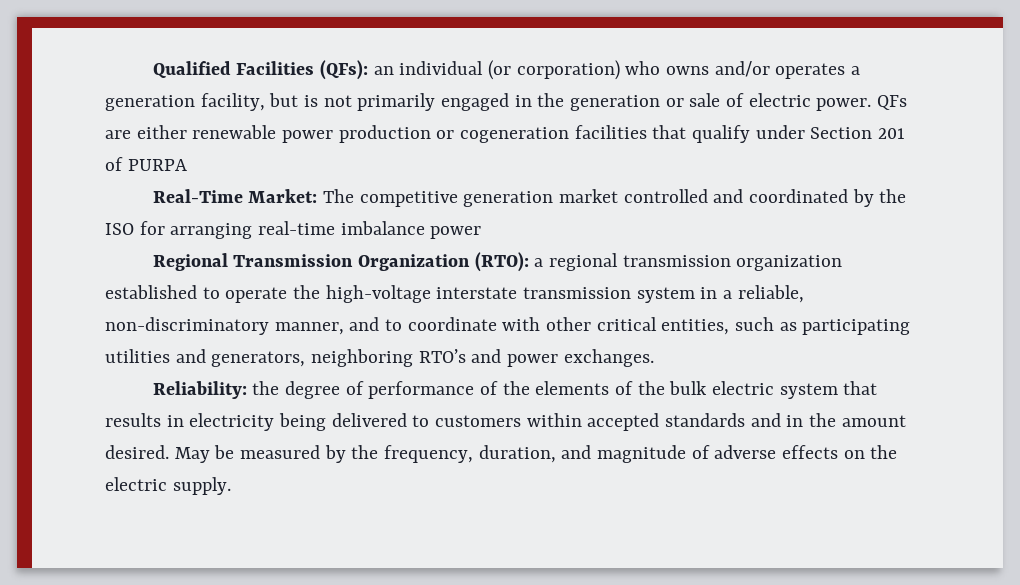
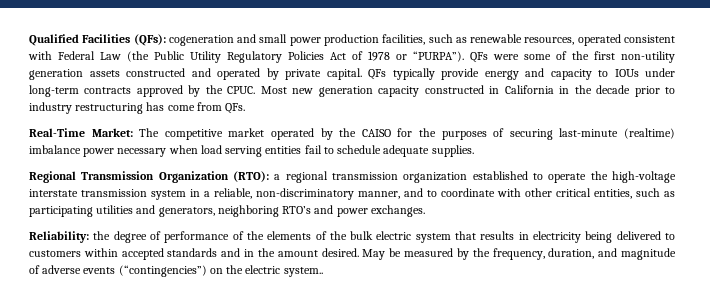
[373,60,860,80] [105,93,908,111] [105,125,906,143] [105,157,187,171] [152,189,907,207] [105,221,482,239] an individual (or corporation) who owns and/or operates a generation facility, but is not primarily engaged in the generation or sale of electric power. QFs are either renewable power production or cogeneration facilities that qualify under Section 201 of PURPA // Real-Time Market: The competitive generation market controlled and coordinated by the ISO for arranging real-time imbalance power -> [168,34,675,46] [28,51,675,63] [29,68,675,80] [29,85,676,97] [29,102,246,114] [29,128,676,140] [29,145,474,157] cogeneration and small power production facilities, such as renewable resources, operated consistent with Federal Law (the Public Utility Regulatory Policies Act of 1978 or “PURPA”). QFs were some of the first non-utility generation assets constructed and operated by private capital. QFs typically provide energy and capacity to IOUs under long-term contracts approved by the CPUC. Most new generation capacity constructed in California in the decade prior to industry restructuring has come from QFs. // Real-Time Market: The competitive market operated by the CAISO for the purposes of securing last-minute (realtime) imbalance power necessary when load serving entities fail to schedule adequate supplies.
[782,445,839,459] effects -> [83,265,207,277] events (“contingencies”)
[172,477,231,495] supply. -> [283,267,323,277] system..

